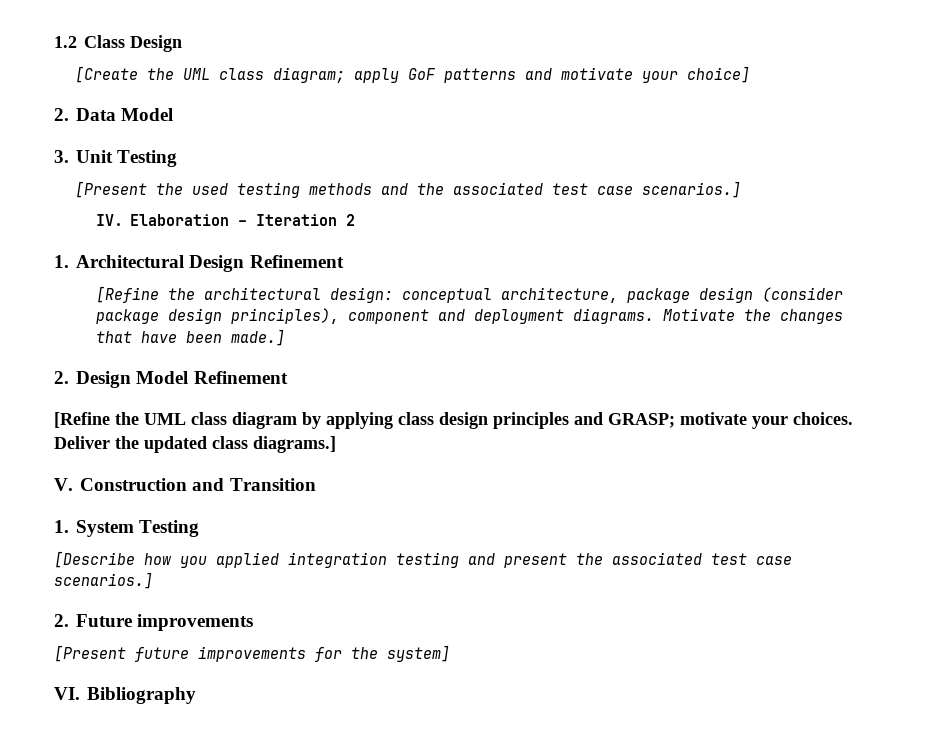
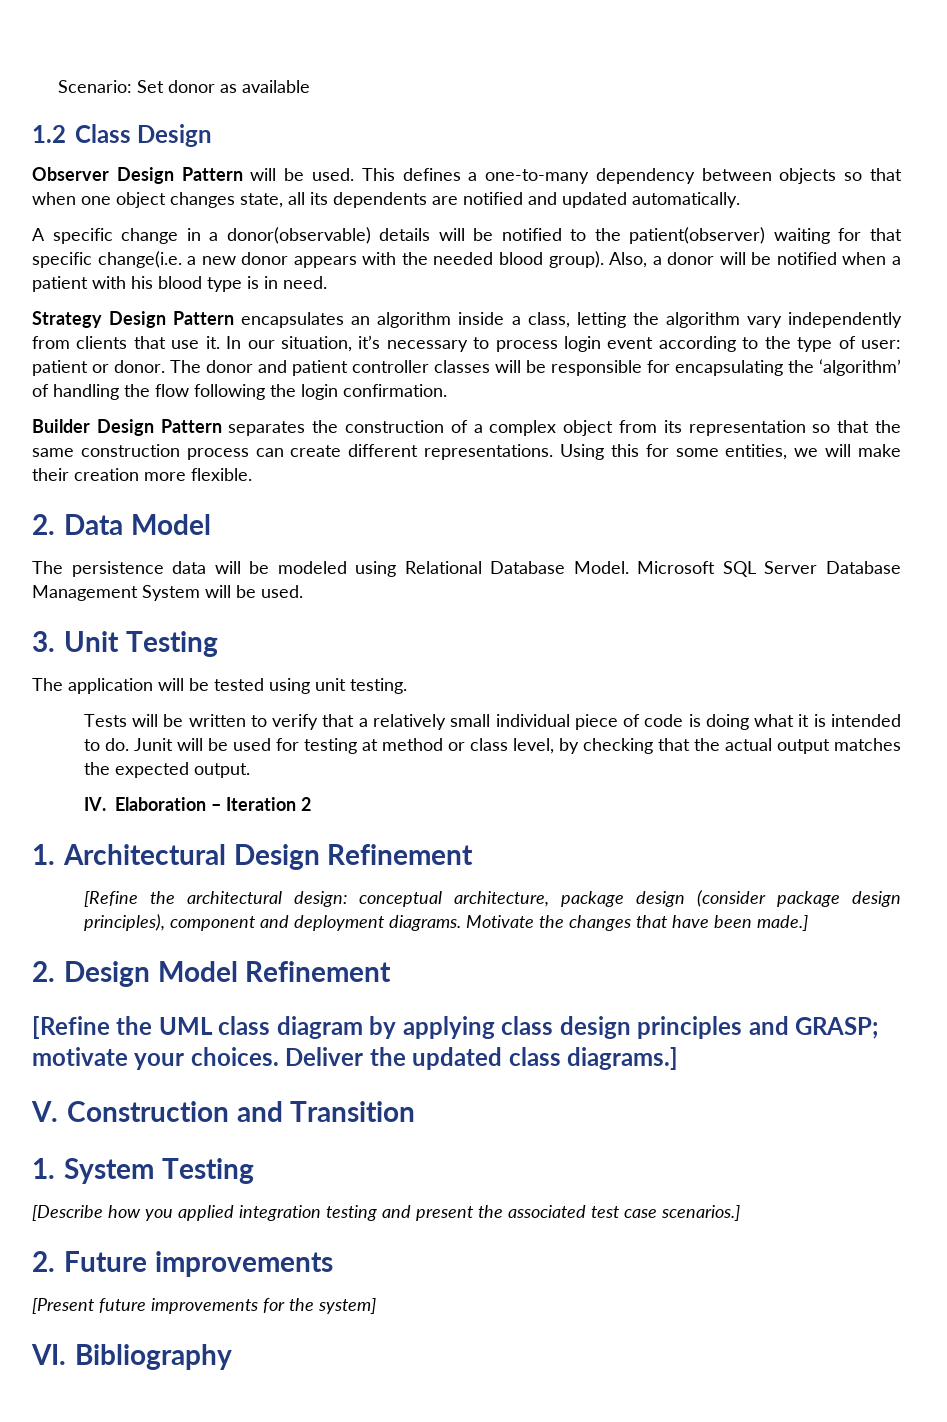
[54,35,183,52] [75,66,751,83] [54,108,174,121] [54,150,178,167] [75,181,742,198] 1.2 Class Design // [Create the UML class diagram; apply GoF patterns and motivate your choice] // 2. Data Model // 3. Unit Testing // [Present the used testing methods and the associated test case scenarios.] -> [57,80,310,93] [32,124,213,147] [32,167,903,184] [32,192,740,208] [32,227,902,244] [32,251,901,268] [32,276,327,292] [32,311,903,328] [32,335,902,352] [32,359,901,376] [32,384,447,400] [32,419,901,436] [32,444,902,460] [32,468,252,481] [32,514,211,535] [32,561,902,577] [32,585,303,601] [32,631,218,657] [32,678,407,694] [83,714,901,730] [83,738,901,754] [83,762,250,778] Scenario: Set donor as available // 1.2 Class Design // Observer Design Pattern will be used. This defines a one-to-many dependency between objects so that when one object changes state, all its dependents are notified and updated automatically. // A specific change in a donor(observable) details will be notified to the patient(observer) waiting for that specific change(i.e. a new donor appears with the needed blood group). Also, a donor will be notified when a patient with his blood type is in need. // Strategy Design Pattern encapsulates an algorithm inside a class, letting the algorithm vary independently from clients that use it. In our situation, it’s necessary to process login event according to the type of user: patient or donor. The donor and patient controller classes will be responsible for encapsulating the ‘algorithm’ of handling the flow following the login confirmation. // Builder Design Pattern separates the construction of a complex object from its representation so that the same construction process can create different representations. Using this for some entities, we will make their creation more flexible. // 2. Data Model // The persistence data will be modeled using Relational Database Model. Microsoft SQL Server Database Management System will be used. // 3. Unit Testing // The application will be tested using unit testing. // Tests will be written to verify that a relatively small individual piece of code is doing what it is intended to do. Junit will be used for testing at method or class level, by checking that the actual output matches the expected output.

